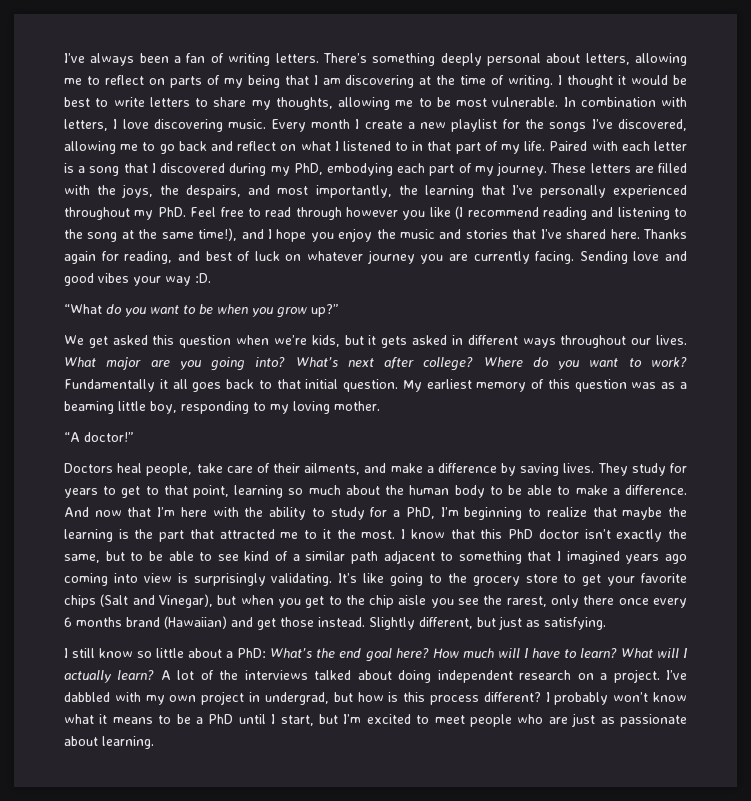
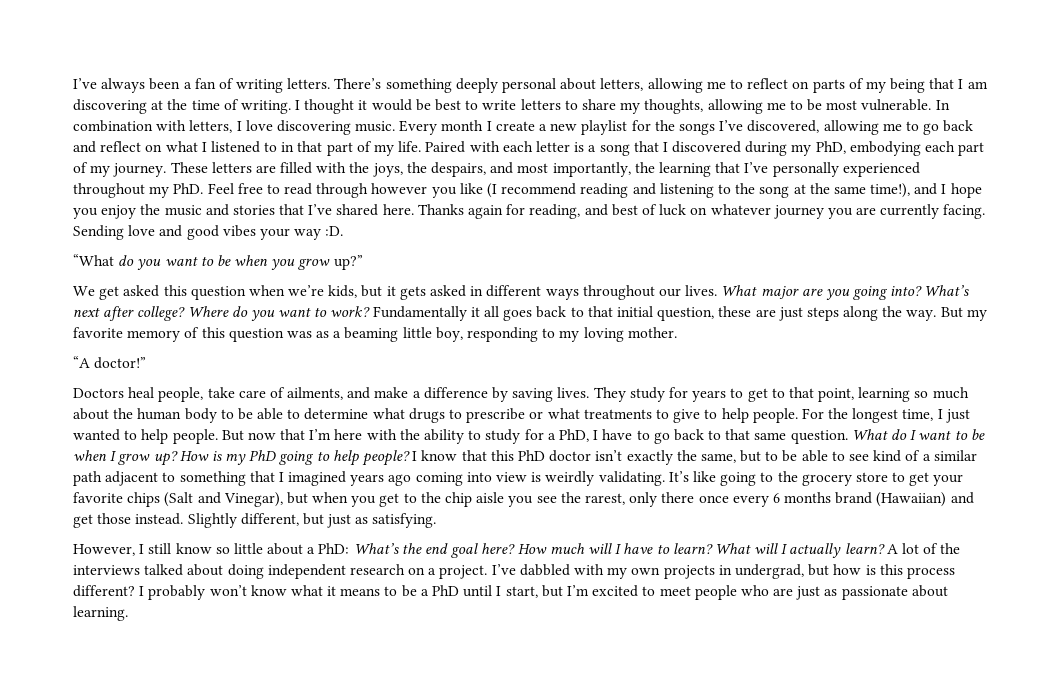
[343,379,472,392] question. My earliest -> [657,306,987,321] [73,327,123,338] question, these are just steps along the way. But my favorite
[273,463,301,473] their -> (285, 392) none
[575,485,688,495] [64,507,89,517] make a difference. And -> [304,408,970,423] [73,429,244,444] determine what drugs to prescribe or what treatments to give to help people. For the longest time, I just wanted to help people. But
[440,507,687,520] [64,529,396,542] I’m beginning to realize that maybe the learning is the part that attracted me to it the most. -> [593,429,985,444] [73,450,411,466] I have to go back to that same question. What do I want to be when I grow up? How is my PhD going to help people?
[193,573,266,586] surprisingly -> [545,471,595,486] weirdly
(606, 623) none -> [73,544,135,556] However,
[201,691,245,705] project -> [663,565,715,579] projects

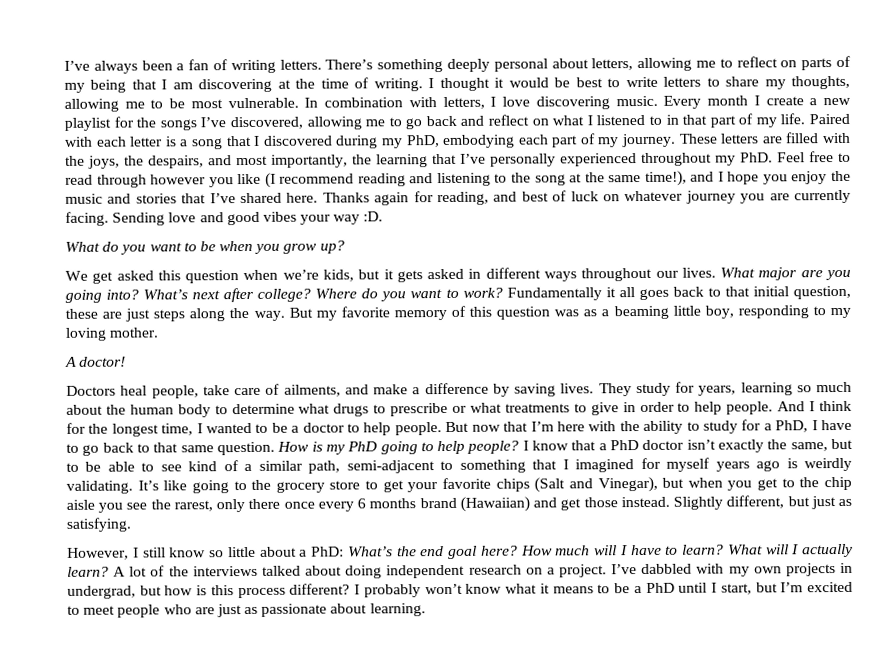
[73,254,114,266] “What -> [65,241,100,252] What
[333,255,363,270] up?” -> [319,240,345,254] up?
[73,356,147,369] “A doctor!” -> [65,356,127,367] A doctor!
[692,387,855,402] years to get to that point, -> [698,385,737,396] years,
[237,408,301,420] be able to -> (228, 410) none
[704,408,824,423] to help people. For -> [622,400,852,415] [66,422,86,434] in order to help people. And I think for
[945,409,970,423] just -> (203, 428) none
(138, 435) none -> [271,422,361,433] be a doctor to
[851,429,985,440] [73,450,178,466] What do I want to be when I grow up? -> (275, 448) none
[490,450,514,461] this -> [598,443,607,451] a
[73,471,159,486] path adjacent -> [308,460,435,474] path, semi-adjacent
[350,472,528,486] years ago coming into view -> [640,457,781,472] for myself years ago

